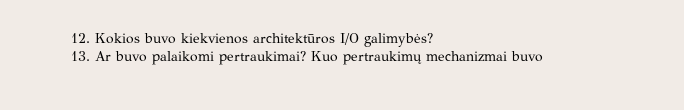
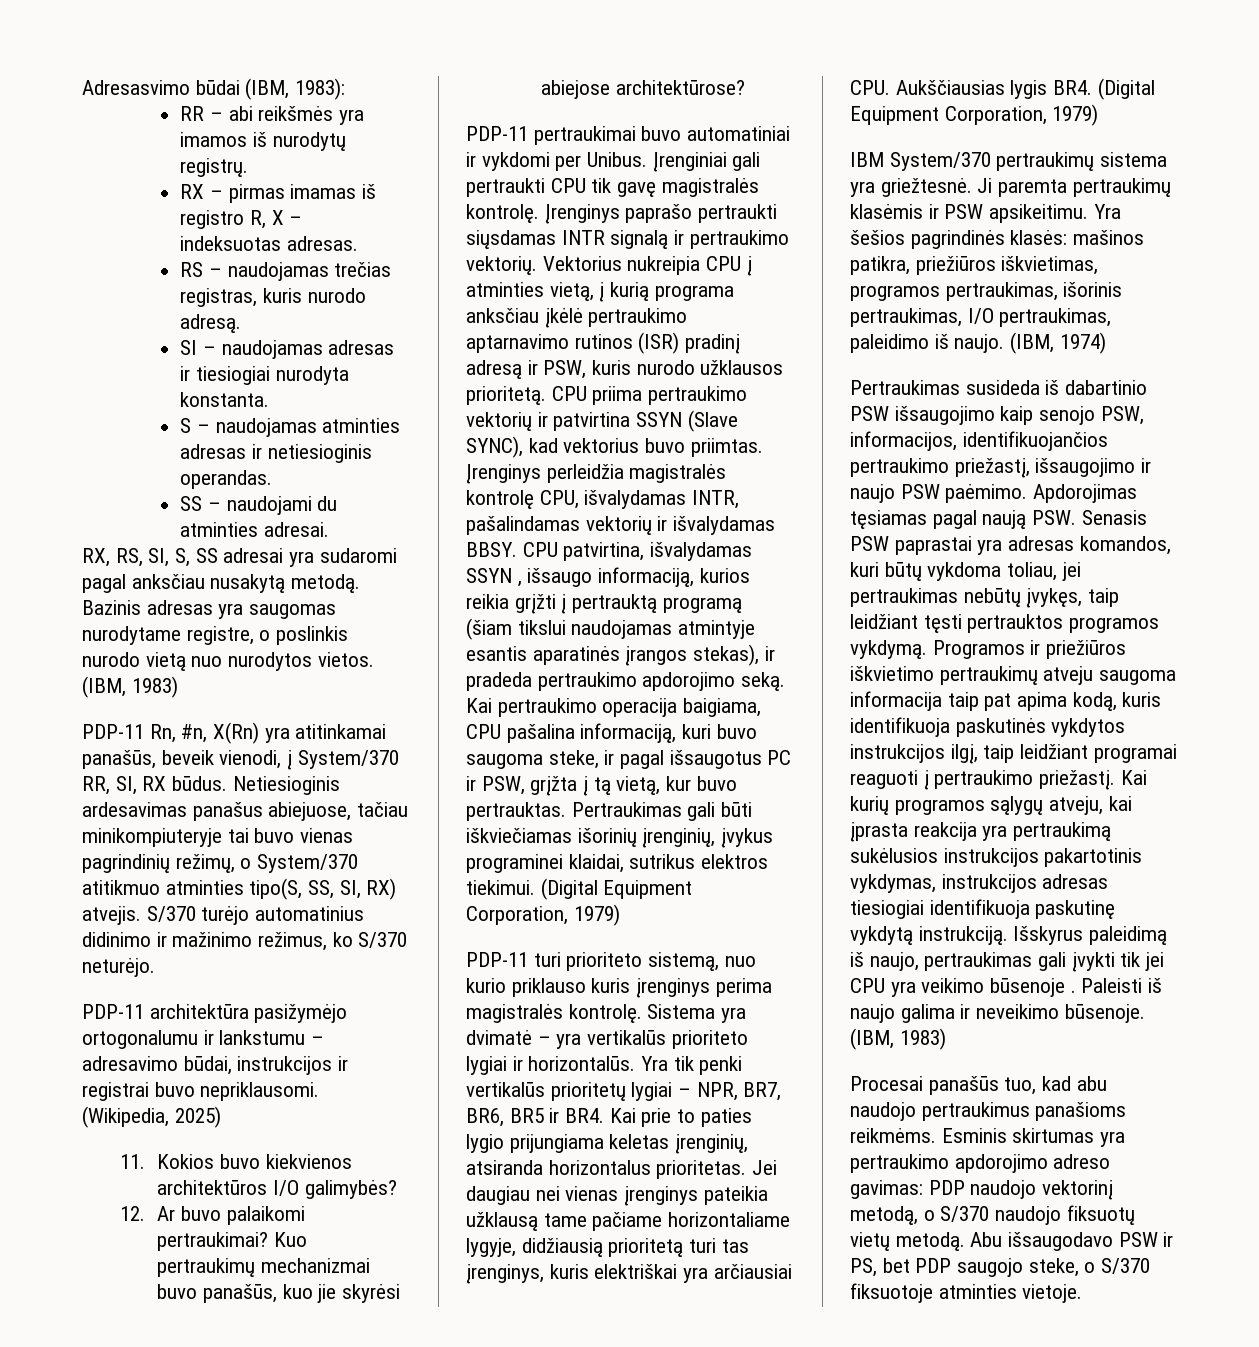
[70,33,90,43] 12. -> [82,78,346,100] [180,106,365,125] [180,132,346,151] [180,158,249,177] [180,184,377,203] [180,210,303,229] [180,236,358,251] [180,262,392,281] [180,288,366,307] [180,314,242,333] [180,340,395,359] [180,366,349,385] [180,392,270,407] [180,418,401,437] [180,444,372,463] [180,470,273,489] [180,496,338,515] [180,522,329,537] [82,548,397,567] [82,574,361,593] [82,600,337,619] [82,626,349,645] [82,652,374,671] [82,676,178,698] [82,722,387,744] [82,750,399,770] [82,776,340,795] [82,802,409,821] [82,828,354,847] [82,854,359,873] [82,878,397,900] [82,906,365,925] [82,932,408,951] [82,958,155,977] [82,1004,348,1023] [82,1030,325,1049] [82,1056,349,1075] [82,1082,320,1101] [82,1106,221,1128] [119,1154,145,1169] Adresasvimo būdai (IBM, 1983): // RR – abi reikšmės yra imamos iš nurodytų registrų. // RX – pirmas imamas iš registro R, X – indeksuotas adresas. // RS – naudojamas trečias registras, kuris nurodo adresą. // SI – naudojamas adresas ir tiesiogiai nurodyta konstanta. // S – naudojamas atminties adresas ir netiesioginis operandas. // SS – naudojami du atminties adresai. // RX, RS, SI, S, SS adresai yra sudaromi pagal anksčiau nusakytą metodą. Bazinis adresas yra saugomas nurodytame registre, o poslinkis nurodo vietą nuo nurodytos vietos. (IBM, 1983) // PDP-11 Rn, #n, X(Rn) yra atitinkamai panašūs, beveik vienodi, į System/370 RR, SI, RX būdus. Netiesioginis ardesavimas panašus abiejuose, tačiau minikompiuteryje tai buvo vienas pagrindinių režimų, o System/370 atitikmuo atminties tipo(S, SS, SI, RX) atvejis. S/370 turėjo automatinius didinimo ir mažinimo režimus, ko S/370 neturėjo. // PDP-11 architektūra pasižymėjo ortogonalumu ir lankstumu – adresavimo būdai, instrukcijos ir registrai buvo nepriklausomi. (Wikipedia, 2025) // 11.
[70,51,90,61] 13. -> [119,1206,145,1221] 12.
(543, 56) none -> [202,1284,400,1303] [541,80,745,99] [466,126,791,145] [466,152,761,172] [466,178,759,197] [466,204,778,224] [466,230,789,249] [466,256,752,276] [466,282,734,302] [466,308,688,328] [466,332,741,354] [466,360,784,379] [466,386,748,405] [466,410,738,432] [466,436,763,458] [466,464,727,484] [466,490,740,509] [466,516,776,535] [466,542,753,561] [466,567,750,587] [466,594,742,614] [466,618,756,640] [466,644,775,666] [466,672,786,691] [466,698,762,717] [466,723,757,743] [466,750,792,769] [466,776,737,796] [466,802,753,821] [466,828,774,848] [466,854,769,873] [466,878,693,900] [466,904,620,926] [466,952,756,971] [466,978,772,998] [466,1004,747,1023] [466,1030,748,1049] [466,1056,743,1075] [466,1082,782,1101] [466,1108,752,1127] [466,1134,749,1154] [466,1160,778,1179] [466,1186,768,1206] [466,1212,791,1231] [466,1238,749,1257] [466,1264,792,1284] [850,78,1155,100] [850,104,1099,126] [850,152,1168,171] [850,178,1171,197] [850,204,1121,223] [850,230,1145,249] [850,256,1099,275] [850,282,1123,301] [850,308,1112,327] [850,332,1106,354] [850,380,1148,395] [850,406,1144,425] [850,431,1108,451] [850,458,1152,478] [850,484,1138,503] [850,510,1147,529] [850,536,1171,555] [850,562,1081,581] [850,588,1120,608] [850,614,1160,633] [850,640,1127,659] [850,666,1177,685] [850,691,1162,711] [850,717,1126,737] [850,744,1177,764] [850,770,1147,790] [850,796,1132,815] [850,822,1112,842] [850,848,1143,867] [850,874,1109,893] [850,899,1116,919] [850,926,1168,945] [850,952,1165,972] [850,978,1163,997] [850,1004,1145,1023] [850,1028,946,1050] [850,1076,1107,1095] [850,1102,1127,1121] [850,1128,1126,1147] [850,1154,1111,1173] [850,1180,1114,1200] [850,1205,1135,1225] [850,1232,1174,1251] [850,1258,1151,1277] [850,1283,1083,1303] panašūs, kuo jie skyrėsi abiejose architektūrose? // PDP-11 pertraukimai buvo automatiniai ir vykdomi per Unibus. Įrenginiai gali pertraukti CPU tik gavę magistralės kontrolę. Įrenginys paprašo pertraukti siųsdamas INTR signalą ir pertraukimo vektorių. Vektorius nukreipia CPU į atminties vietą, į kurią programa anksčiau įkėlė pertraukimo aptarnavimo rutinos (ISR) pradinį adresą ir PSW, kuris nurodo užklausos prioritetą. CPU priima pertraukimo vektorių ir patvirtina SSYN (Slave SYNC), kad vektorius buvo priimtas. Įrenginys perleidžia magistralės kontrolę CPU, išvalydamas INTR, pašalindamas vektorių ir išvalydamas BBSY. CPU patvirtina, išvalydamas SSYN , išsaugo informaciją, kurios reikia grįžti į pertrauktą programą (šiam tikslui naudojamas atmintyje esantis aparatinės įrangos stekas), ir pradeda pertraukimo apdorojimo seką. Kai pertraukimo operacija baigiama, CPU pašalina informaciją, kuri buvo saugoma steke, ir pagal išsaugotus PC ir PSW, grįžta į tą vietą, kur buvo pertrauktas. Pertraukimas gali būti iškviečiamas išorinių įrenginių, įvykus programinei klaidai, sutrikus elektros tiekimui. (Digital Equipment Corporation, 1979) // PDP-11 turi prioriteto sistemą, nuo kurio priklauso kuris įrenginys perima magistralės kontrolę. Sistema yra dvimatė – yra vertikalūs prioriteto lygiai ir horizontalūs. Yra tik penki vertikalūs prioritetų lygiai – NPR, BR7, BR6, BR5 ir BR4. Kai prie to paties lygio prijungiama keletas įrenginių, atsiranda horizontalus prioritetas. Jei daugiau nei vienas įrenginys pateikia užklausą tame pačiame horizontaliame lygyje, didžiausią prioritetą turi tas įrenginys, kuris elektriškai yra arčiausiai CPU. Aukščiausias lygis BR4. (Digital Equipment Corporation, 1979) // IBM System/370 pertraukimų sistema yra griežtesnė. Ji paremta pertraukimų klasėmis ir PSW apsikeitimu. Yra šešios pagrindinės klasės: mašinos patikra, priežiūros iškvietimas, programos pertraukimas, išorinis pertraukimas, I/O pertraukimas, paleidimo iš naujo. (IBM, 1974) // Pertraukimas susideda iš dabartinio PSW išsaugojimo kaip senojo PSW, informacijos, identifikuojančios pertraukimo priežastį, išsaugojimo ir naujo PSW paėmimo. Apdorojimas tęsiamas pagal naują PSW. Senasis PSW paprastai yra adresas komandos, kuri būtų vykdoma toliau, jei pertraukimas nebūtų įvykęs, taip leidžiant tęsti pertrauktos programos vykdymą. Programos ir priežiūros iškvietimo pertraukimų atveju saugoma informacija taip pat apima kodą, kuris identifikuoja paskutinės vykdytos instrukcijos ilgį, taip leidžiant programai reaguoti į pertraukimo priežastį. Kai kurių programos sąlygų atveju, kai įprasta reakcija yra pertraukimą sukėlusios instrukcijos pakartotinis vykdymas, instrukcijos adresas tiesiogiai identifikuoja paskutinę vykdytą instrukciją. Išskyrus paleidimą iš naujo, pertraukimas gali įvykti tik jei CPU yra veikimo būsenoje . Paleisti iš naujo galima ir neveikimo būsenoje. (IBM, 1983) // Procesai panašūs tuo, kad abu naudojo pertraukimus panašioms reikmėms. Esminis skirtumas yra pertraukimo apdorojimo adreso gavimas: PDP naudojo vektorinį metodą, o S/370 naudojo fiksuotų vietų metodą. Abu išsaugodavo PSW ir PS, bet PDP saugojo steke, o S/370 fiksuotoje atminties vietoje.

